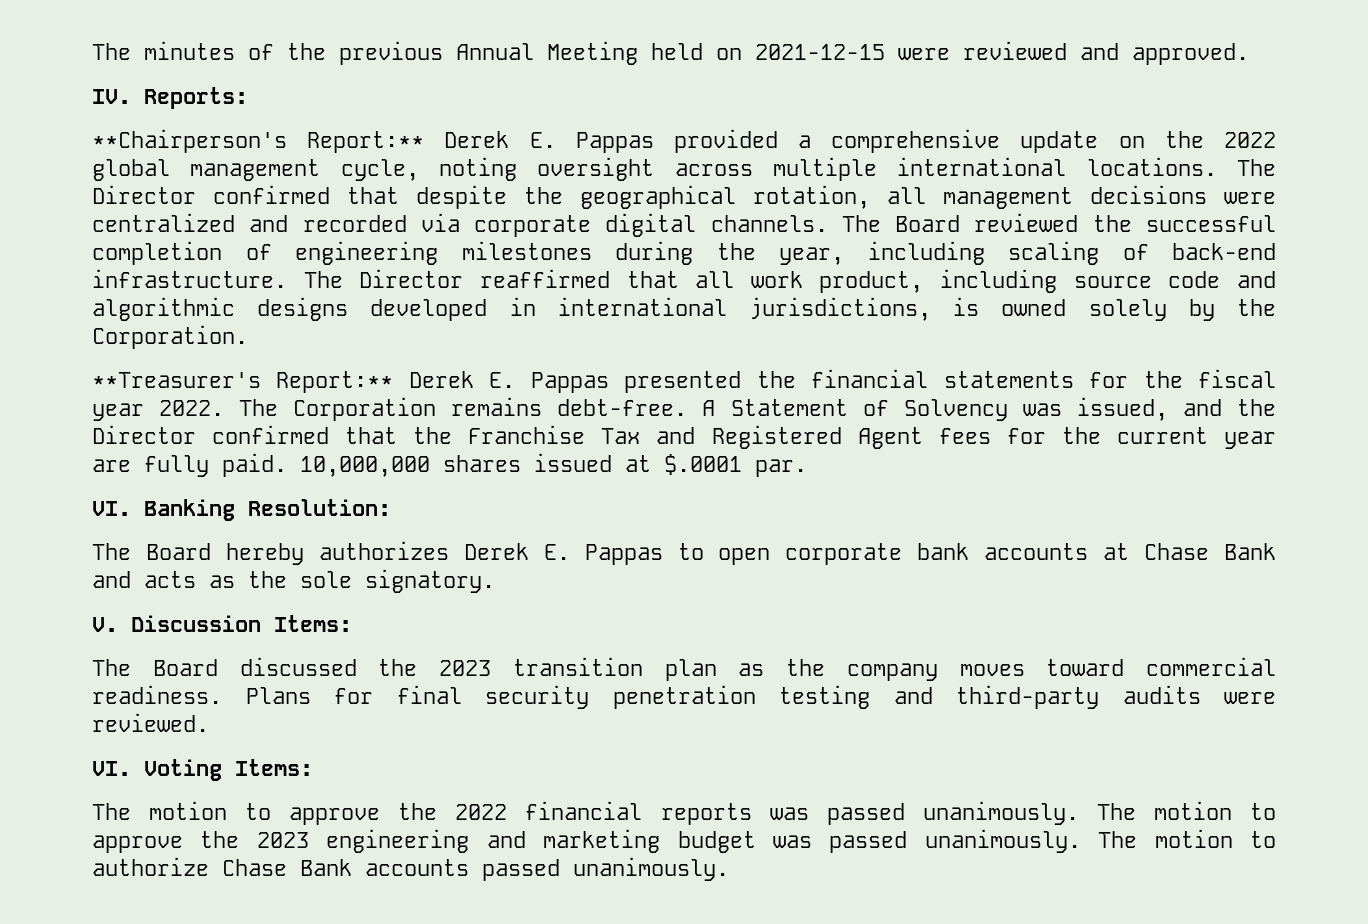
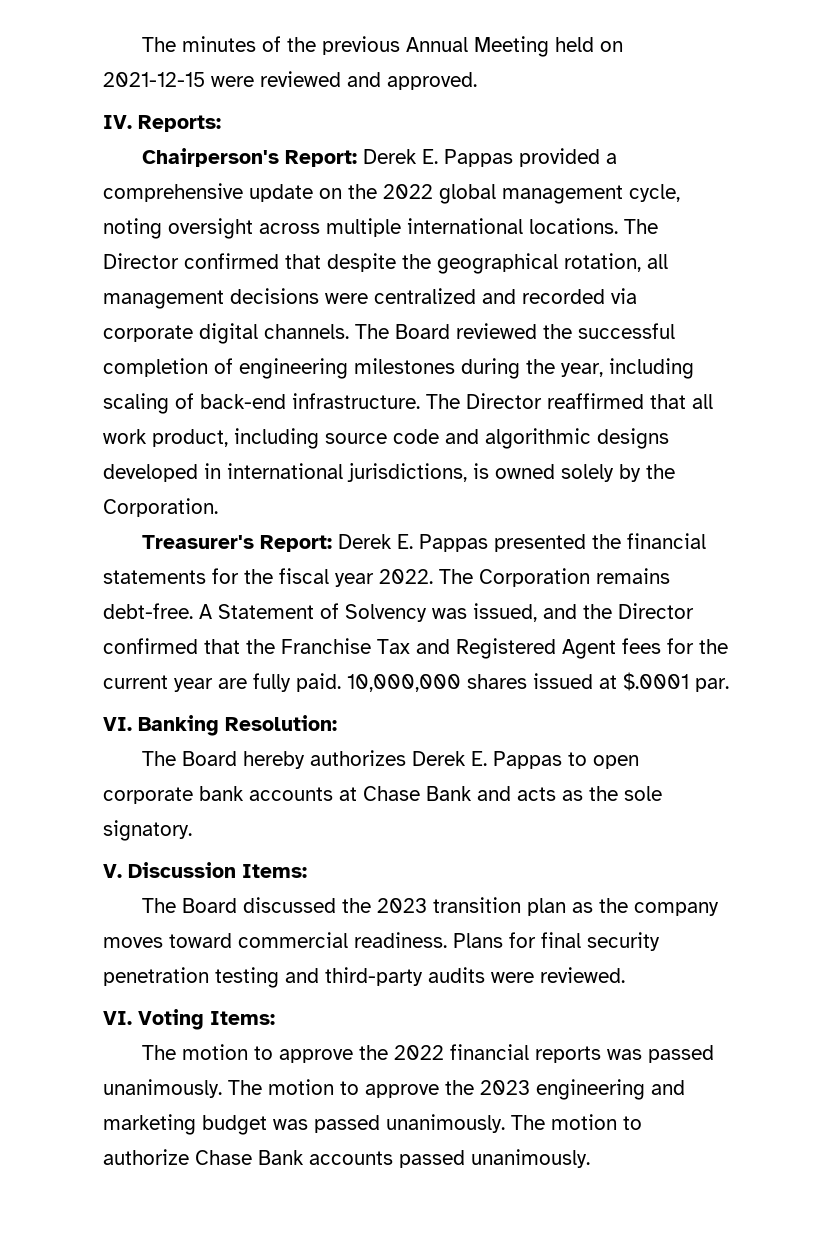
[92,129,425,153] **Chairperson's Report:** -> [141,148,357,167] Chairperson's Report:
[92,371,394,393] **Treasurer's Report:** -> [141,535,332,552] Treasurer's Report:

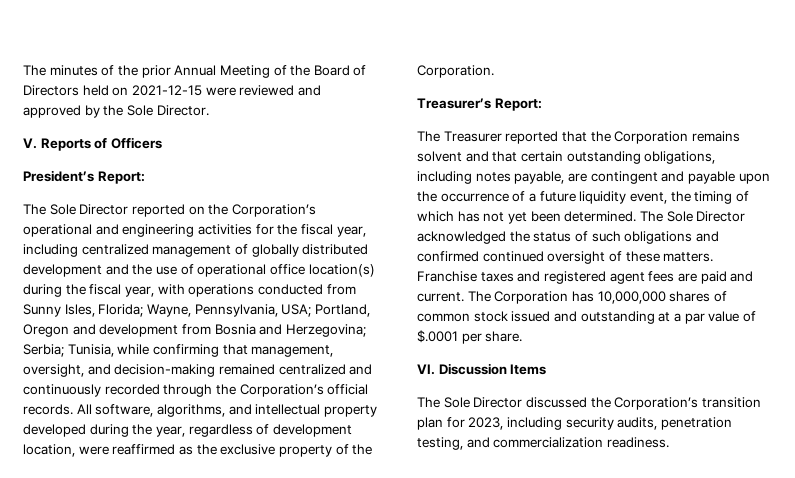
[321,36,400,55] previous -> [141,65,171,78] prior
(549, 46) none -> [273,65,367,76] [23,85,79,96] of the Board of Directors
[387,72,477,90] [103,115,221,132] [141,148,617,167] [103,183,680,204] [103,218,658,239] [103,253,668,274] [103,288,637,309] [103,323,675,344] [103,358,694,379] [103,393,713,414] [103,428,669,449] [103,463,675,482] [103,498,218,517] [141,533,706,552] [103,568,670,587] [103,603,694,622] [103,638,728,659] [103,672,729,692] [103,715,337,736] [141,750,639,769] [103,786,662,804] [103,820,192,841] [103,862,307,878] [141,898,237,913] approved. // IV. Reports: // Chairperson's Report: Derek E. Pappas provided a comprehensive update on the 2022 global management cycle, noting oversight across multiple international locations. The Director confirmed that despite the geographical rotation, all management decisions were centralized and recorded via corporate digital channels. The Board reviewed the successful completion of engineering milestones during the year, including scaling of back-end infrastructure. The Director reaffirmed that all work product, including source code and algorithmic designs developed in international jurisdictions, is owned solely by the Corporation. // Treasurer's Report: Derek E. Pappas presented the financial statements for the fiscal year 2022. The Corporation remains debt-free. A Statement of Solvency was issued, and the Director confirmed that the Franchise Tax and Registered Agent fees for the current year are fully paid. 10,000,000 shares issued at $.0001 par. // VI. Banking Resolution: // The Board hereby authorizes Derek E. Pappas to open corporate bank accounts at Chase Bank and acts as the sole signatory. // V. Discussion Items: // The Board -> [23,105,209,118] [23,137,162,151] [23,170,145,184] [23,204,316,217] [23,224,366,237] [23,244,369,257] [23,264,375,277] [23,284,356,297] [23,304,370,317] [23,324,366,337] [23,344,334,357] [23,364,373,377] [23,384,369,397] [23,404,377,417] [23,424,352,437] [23,444,373,457] [417,65,494,78] [417,98,542,111] [417,131,740,144] [417,151,716,164] [417,171,770,184] [417,191,749,204] [417,211,746,224] [417,231,719,244] [417,251,714,264] [417,271,754,284] [417,291,727,304] [417,311,756,324] [417,330,523,344] [417,363,547,375] [417,397,523,408] approved by the Sole Director. // V. Reports of Officers // President’s Report: // The Sole Director reported on the Corporation’s operational and engineering activities for the fiscal year, including centralized management of globally distributed development and the use of operational office location(s) during the fiscal year, with operations conducted from Sunny Isles, Florida; Wayne, Pennsylvania, USA; Portland, Oregon and development from Bosnia and Herzegovina; Serbia; Tunisia, while confirming that management, oversight, and decision-making remained centralized and continuously recorded through the Corporation’s official records. All software, algorithms, and intellectual property developed during the year, regardless of development location, were reaffirmed as the exclusive property of the Corporation. // Treasurer’s Report: // The Treasurer reported that the Corporation remains solvent and that certain outstanding obligations, including notes payable, are contingent and payable upon the occurrence of a future liquidity event, the timing of which has not yet been determined. The Sole Director acknowledged the status of such obligations and confirmed continued oversight of these matters. Franchise taxes and registered agent fees are paid and current. The Corporation has 10,000,000 shares of common stock issued and outstanding at a par value of $.0001 per share. // VI. Discussion Items // The Sole Director
[376,898,427,913] 2023 -> [614,397,699,410] Corporation’s
[571,898,719,916] [103,932,660,951] [103,967,625,988] [103,1009,275,1030] [141,1044,714,1063] [103,1079,685,1100] [103,1114,642,1135] [103,1149,590,1168] as the company moves toward commercial readiness. Plans for final security penetration testing and third-party audits were reviewed. // VI. Voting Items: // The motion to approve the 2022 financial reports was passed unanimously. The motion to approve the 2023 engineering and marketing budget was passed unanimously. The motion to authorize Chase Bank accounts passed unanimously. -> [446,417,732,430] [417,437,669,450] for 2023, including security audits, penetration testing, and commercialization readiness.

